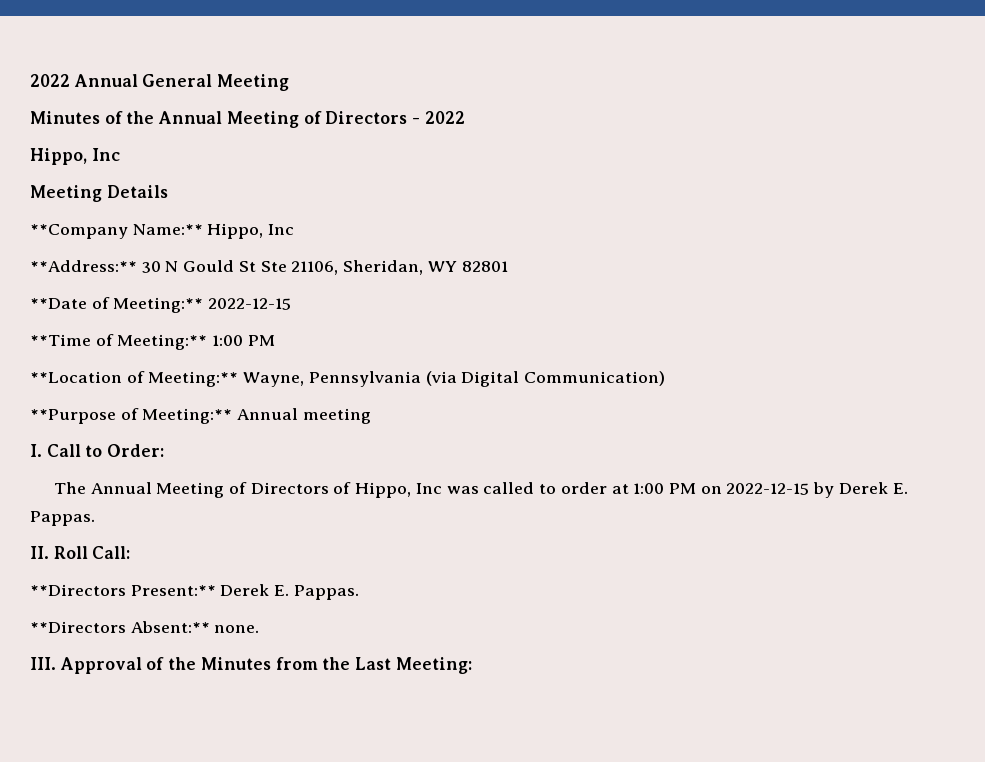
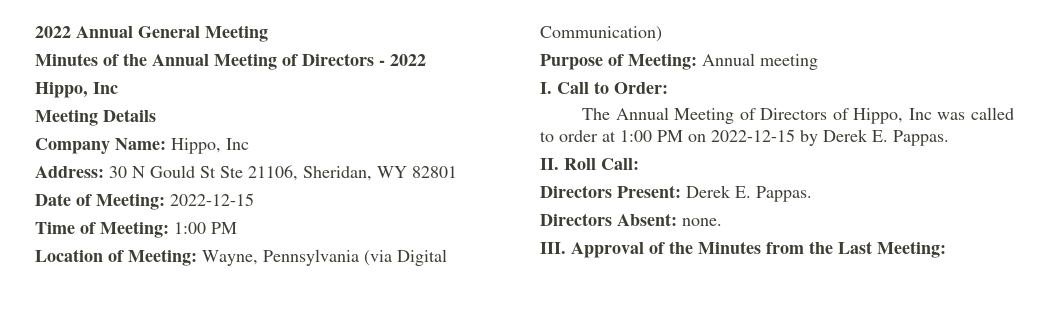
[30,223,295,239] [30,260,137,272] **Company Name:** Hippo, Inc // **Address:** -> [35,138,249,154] [35,166,104,178] Company Name: Hippo, Inc // Address:
[30,297,292,313] [30,334,208,350] **Date of Meeting:** 2022-12-15 // **Time of Meeting:** -> [35,193,254,210] [35,221,169,238] Date of Meeting: 2022-12-15 // Time of Meeting:
[30,371,239,387] **Location of Meeting:** -> [35,249,197,266] Location of Meeting:
[30,408,233,424] **Purpose of Meeting:** -> [540,53,697,70] Purpose of Meeting:
[30,584,359,600] [30,621,210,633] **Directors Present:** Derek E. Pappas. // **Directors Absent:** -> [540,185,812,202] [540,213,677,226] Directors Present: Derek E. Pappas. // Directors Absent:

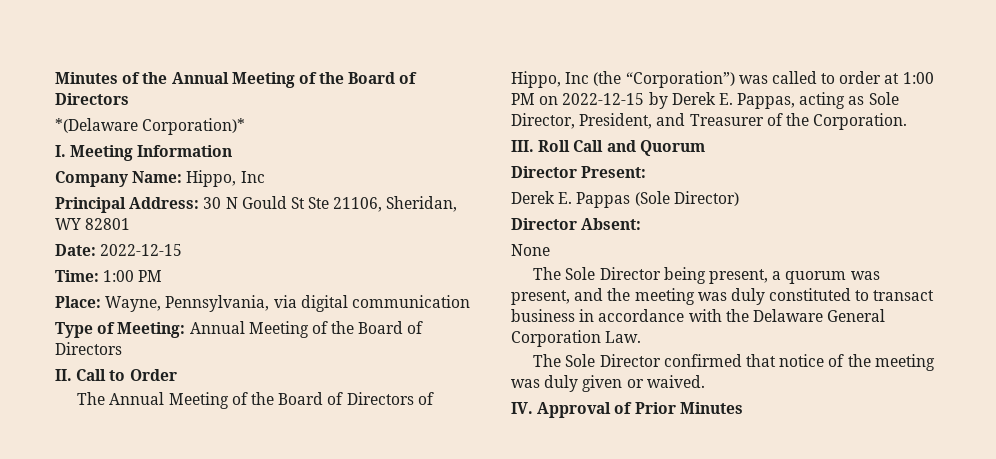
[35,25,268,42] 2022 Annual General Meeting // -> (55, 78) none
[302,53,426,66] [35,82,118,98] [35,109,156,126] Directors - 2022 // Hippo, Inc // Meeting Details -> [319,72,418,84] [55,93,129,105] [55,118,246,135] [55,145,233,161] the Board of Directors // *(Delaware Corporation)* // I. Meeting Information
(249, 144) none -> [55,197,126,213] Principal
[35,193,254,210] [35,221,237,238] [35,249,447,266] [540,26,662,42] [540,53,818,70] [540,82,552,94] Date of Meeting: 2022-12-15 // Time of Meeting: 1:00 PM // Location of Meeting: Wayne, Pennsylvania (via Digital Communication) // Purpose of Meeting: Annual meeting // I. -> [55,244,183,256] [55,270,163,282] [55,295,470,312] [55,321,424,338] [55,342,122,355] [55,369,72,381] Date: 2022-12-15 // Time: 1:00 PM // Place: Wayne, Pennsylvania, via digital communication // Type of Meeting: Annual Meeting of the Board of Directors // II.
[614,82,668,94] Order: -> [129,369,177,381] Order
(756, 114) none -> [251,392,344,405] the Board of
(932, 114) none -> [593,71,735,88] (the “Corporation”)
[893,130,949,146] [540,158,639,170] [540,185,612,198] Pappas. // II. Roll Call: // Directors -> [737,92,899,109] [511,113,908,130] [511,140,705,156] [511,166,577,178] Pappas, acting as Sole Director, President, and Treasurer of the Corporation. // III. Roll Call and Quorum // Director
[686,185,812,202] [540,213,722,226] [540,241,946,258] Derek E. Pappas. // Directors Absent: none. // III. Approval of the Minutes from the Last Meeting: -> [511,191,739,208] [511,218,642,230] [511,244,550,256] [533,267,880,284] [511,288,935,305] [511,309,886,322] [511,330,642,347] [533,354,935,371] [511,375,705,392] [511,402,743,418] // Derek E. Pappas (Sole Director) // Director Absent: // None // The Sole Director being present, a quorum was present, and the meeting was duly constituted to transact business in accordance with the Delaware General Corporation Law. // The Sole Director confirmed that notice of the meeting was duly given or waived. // IV. Approval of Prior Minutes

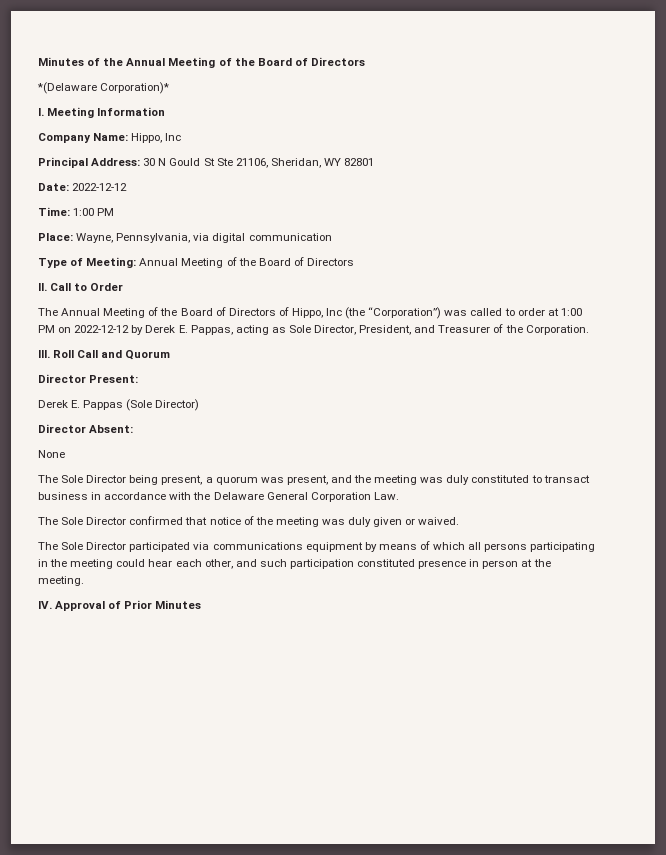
[100,244,183,256] 2022-12-15 -> [72,183,128,191] 2022-12-12
[562,93,645,105] 2022-12-15 -> [74,325,130,333] 2022-12-12
(705, 381) none -> [38,541,596,552] [38,559,551,569] [38,576,84,586] // The Sole Director participated via communications equipment by means of which all persons participating in the meeting could hear each other, and such participation constituted presence in person at the meeting.

